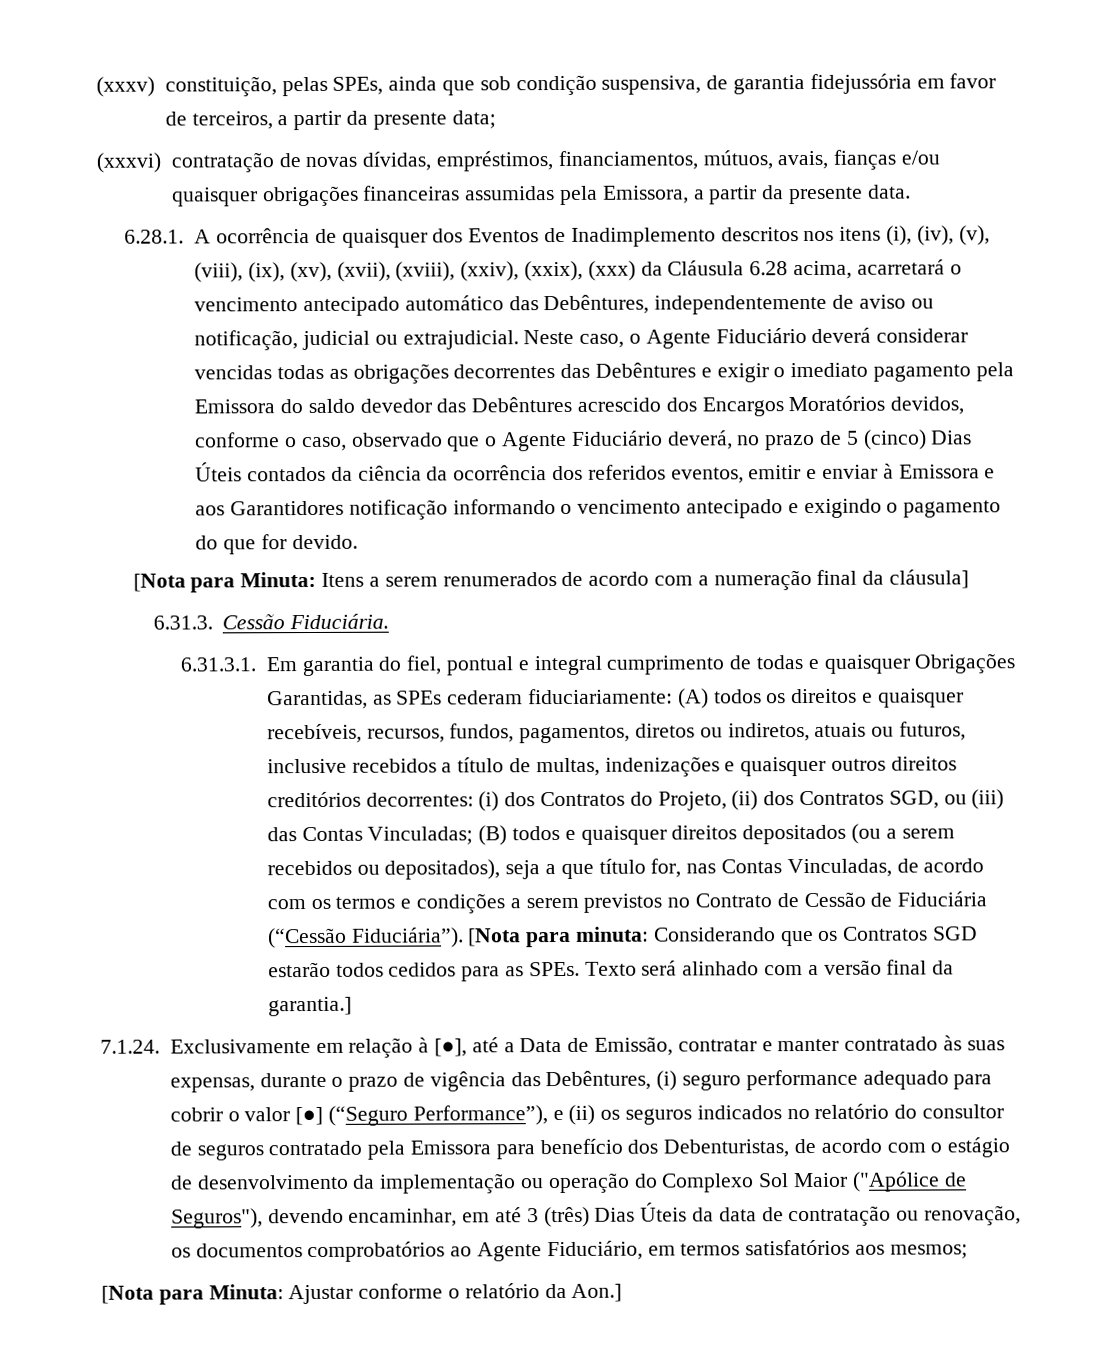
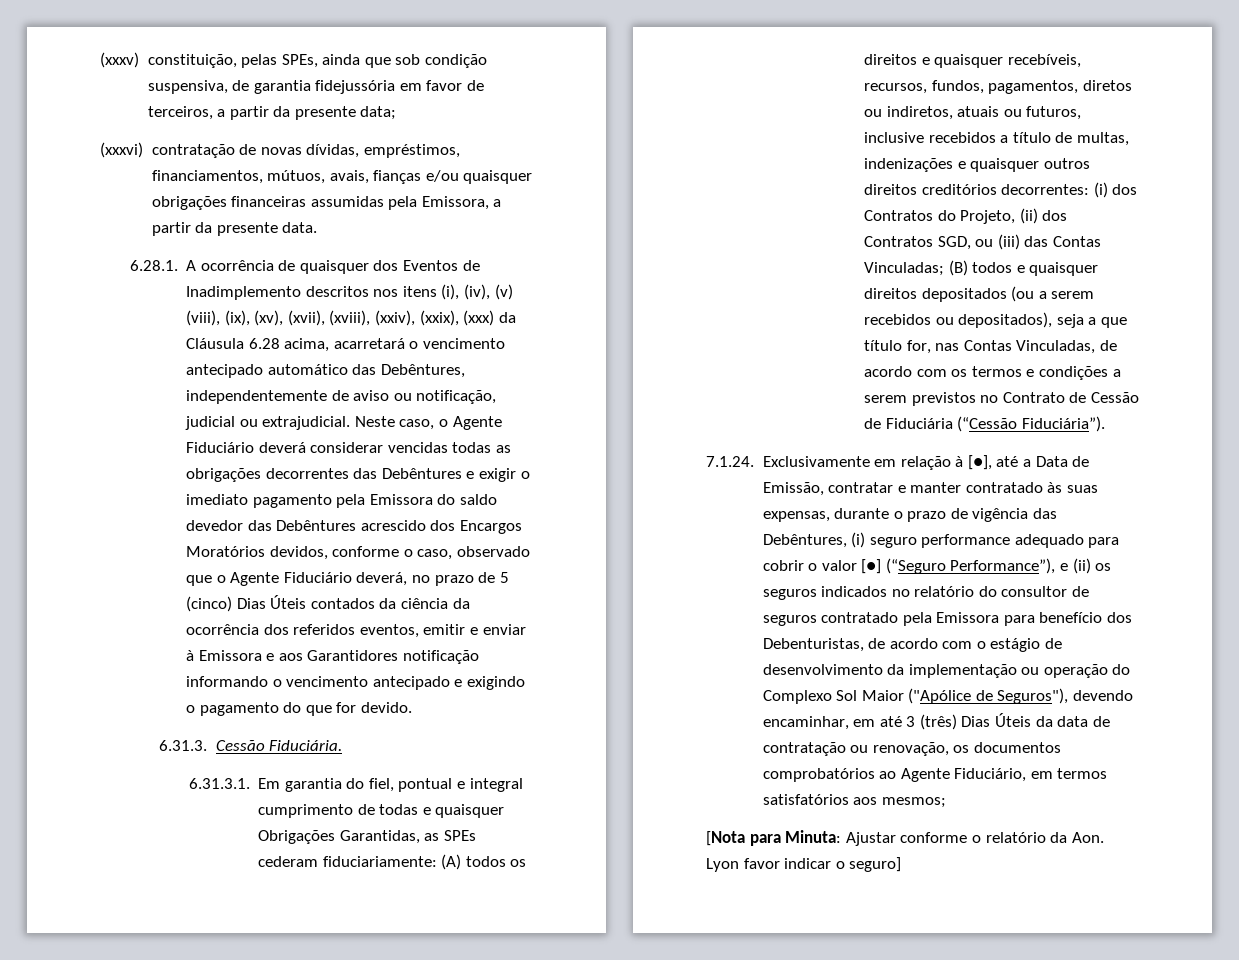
[958,225,990,246] (v), -> [494,284,513,300] (v)
[132,569,969,593] // [Nota para Minuta: Itens a serem renumerados de acordo com a numeração final da cláusula] -> (412, 707) none
[468,926,979,948] [267,959,955,982] [267,996,352,1017] [Nota para minuta: Considerando que os Contratos SGD estarão todos cedidos para as SPEs. Texto será alinhado com a versão final da garantia.] -> (1105, 424) none
[571,1283,623,1302] Aon.] -> [1071,832,1104,843] [706,857,902,872] Aon. Lyon favor indicar o seguro]

